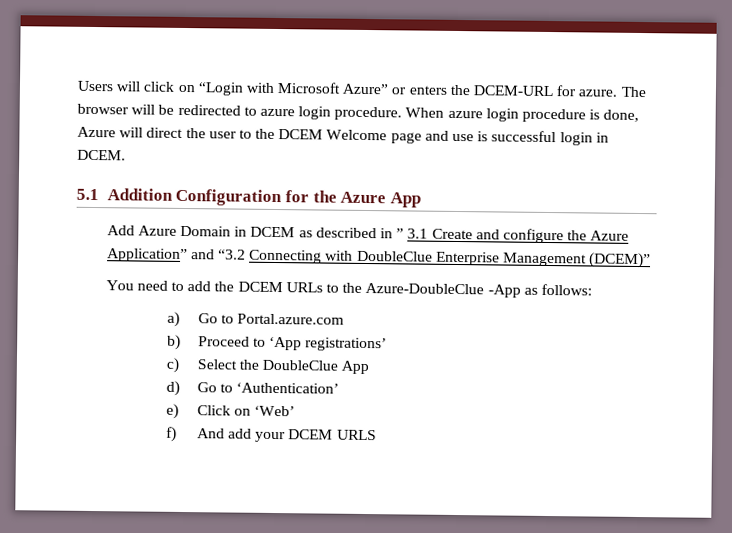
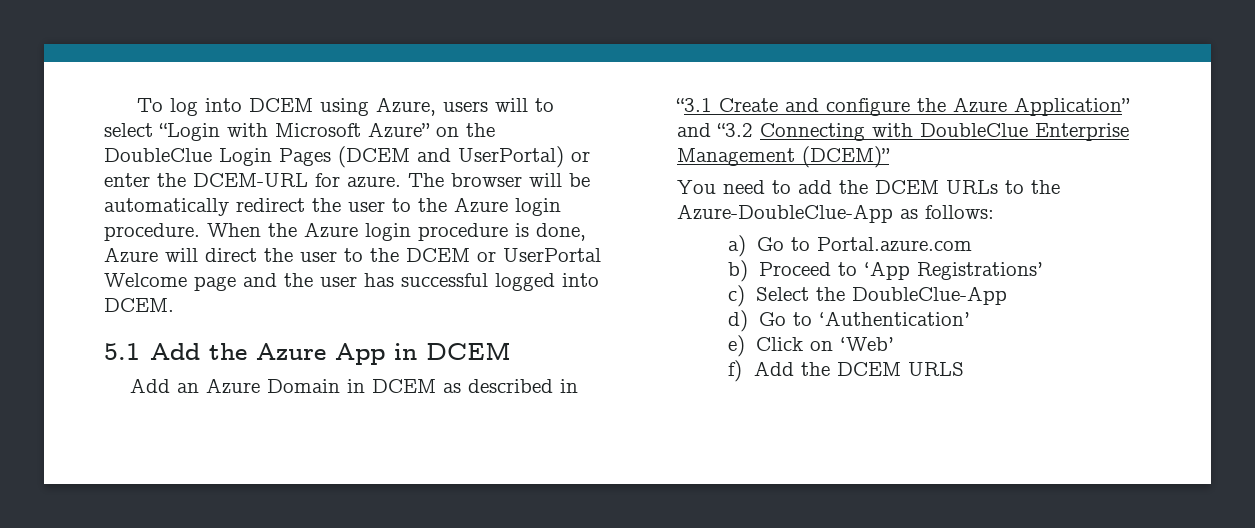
[77,80,447,96] Users will click on “Login with Microsoft Azure” or enters -> [137,97,555,116] [104,122,495,141] [104,146,590,168] [104,173,150,187] To log into DCEM using Azure, users will to select “Login with Microsoft Azure” on the DoubleClue Login Pages (DCEM and UserPortal) or enter
[177,104,295,117] redirected to azure -> [104,197,508,216] automatically redirect the user to the Azure
[447,110,483,119] azure -> [268,222,358,238] the Azure
(324, 134) none -> [477,248,601,262] or UserPortal
[452,130,609,146] use is successful login in -> [284,273,599,291] the user has successful logged into
[106,188,309,207] Addition Configuration for -> [150,343,201,360] Add
[106,225,135,236] // Add -> [394,342,512,360] [129,378,199,393] in DCEM // Add an
[396,228,429,239] ” 3.1 -> [675,98,712,112] “3.1
[365,282,521,298] Azure-DoubleClue -App -> [676,204,893,223] Azure-DoubleClue-App
[305,337,388,352] registrations’ -> [916,262,1043,280] Registrations’
[262,359,370,375] DoubleClue App -> [851,286,1007,305] DoubleClue-App
[196,428,287,443] And add your -> [754,361,831,376] Add the

